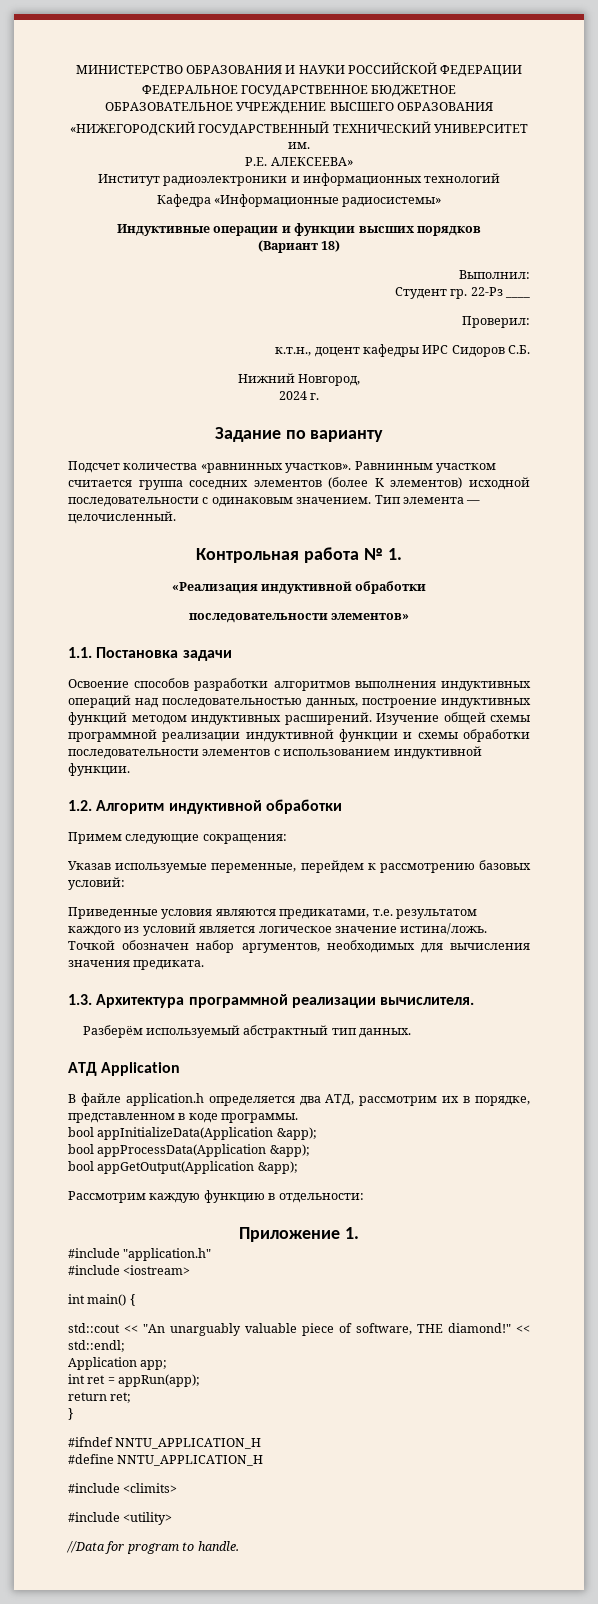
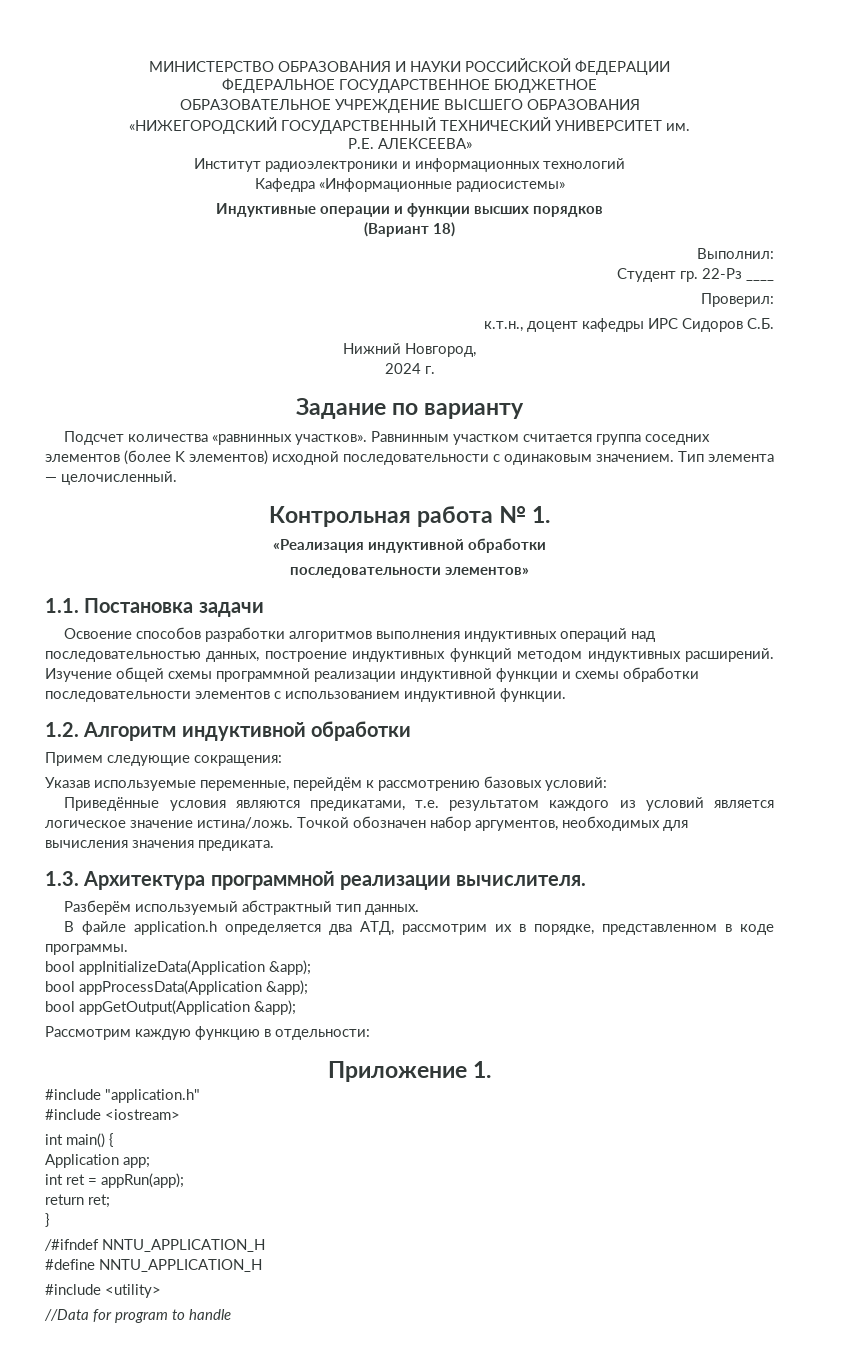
[300,860,364,873] перейдем -> [293,777,362,791] перейдём
[68,907,158,919] Приведенные -> [64,797,160,811] Приведённые
[68,1062,181,1076] // АТД Application -> (420, 909) none
[68,1323,530,1336] [68,1340,125,1352] // std::cout << "An unarguably valuable piece of software, THE diamond!" << std::endl; -> (114, 1140) none
[68,1437,113,1447] #ifndef -> [44,1239,99,1251] /#ifndef
[68,1483,178,1493] // #include <climits> -> (262, 1265) none
[197,1541,239,1551] handle. -> [189,1309,231,1320] handle

